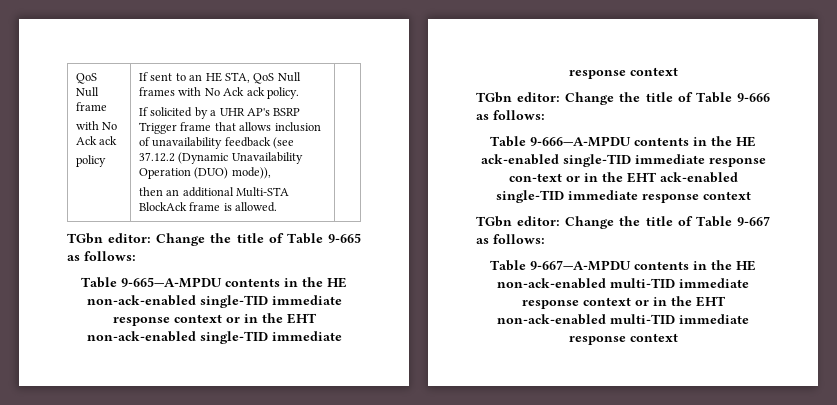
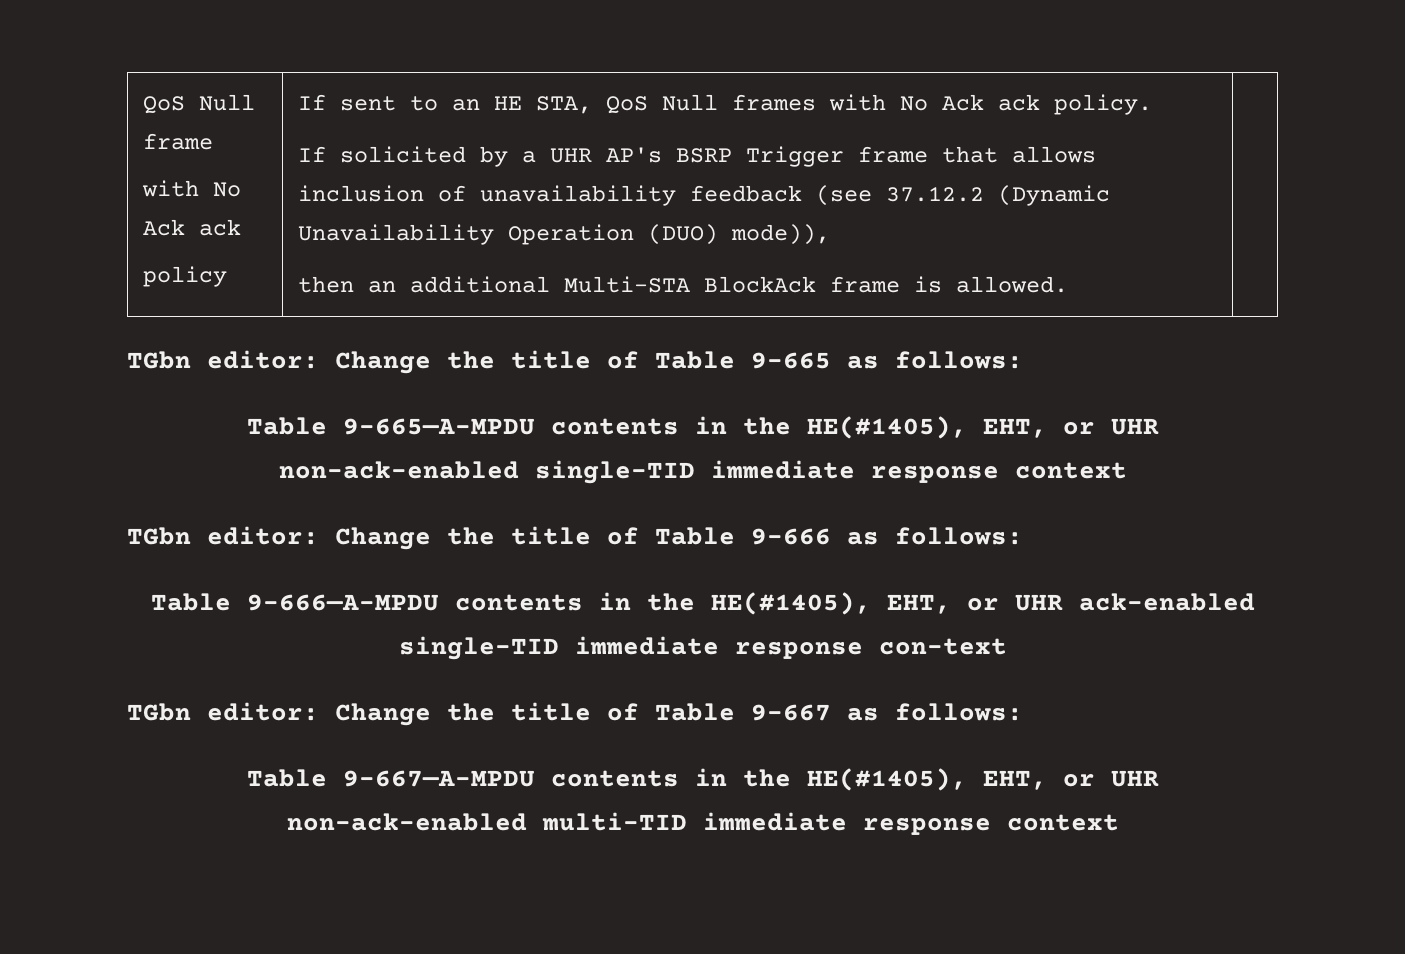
[327,277,347,288] [86,295,342,308] [112,313,317,326] HE non-ack-enabled single-TID immediate response context or in the EHT -> [806,416,1159,439] HE(#1405), EHT, or UHR
[736,136,756,147] HE -> [710,592,1063,615] HE(#1405), EHT, or UHR
[565,172,738,183] [495,190,751,203] or in the EHT ack-enabled single-TID immediate response context -> (1007, 646) none
[736,260,756,271] [497,278,749,289] [521,296,726,309] [497,314,749,325] [568,333,678,345] HE non-ack-enabled multi-TID immediate response context or in the EHT non-ack-enabled multi-TID immediate response context -> [806,768,1159,791] [286,812,1119,835] HE(#1405), EHT, or UHR non-ack-enabled multi-TID immediate response context

